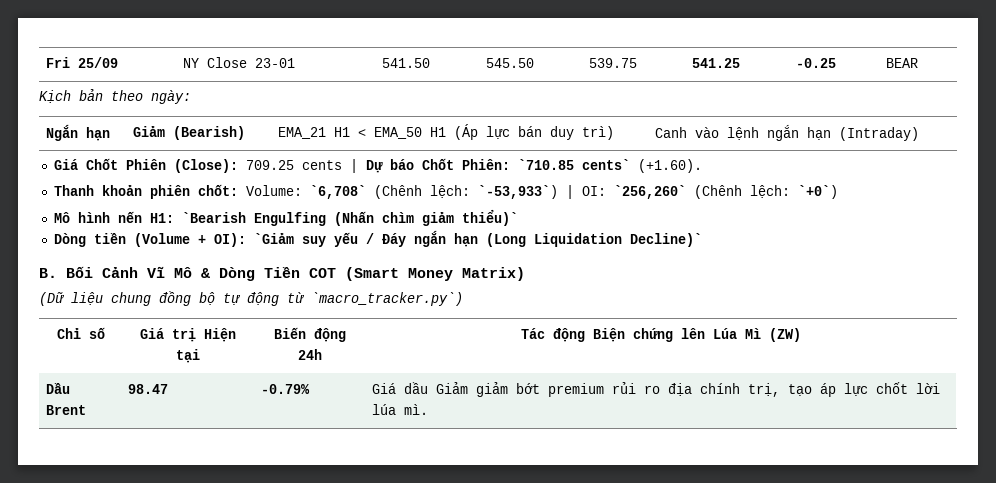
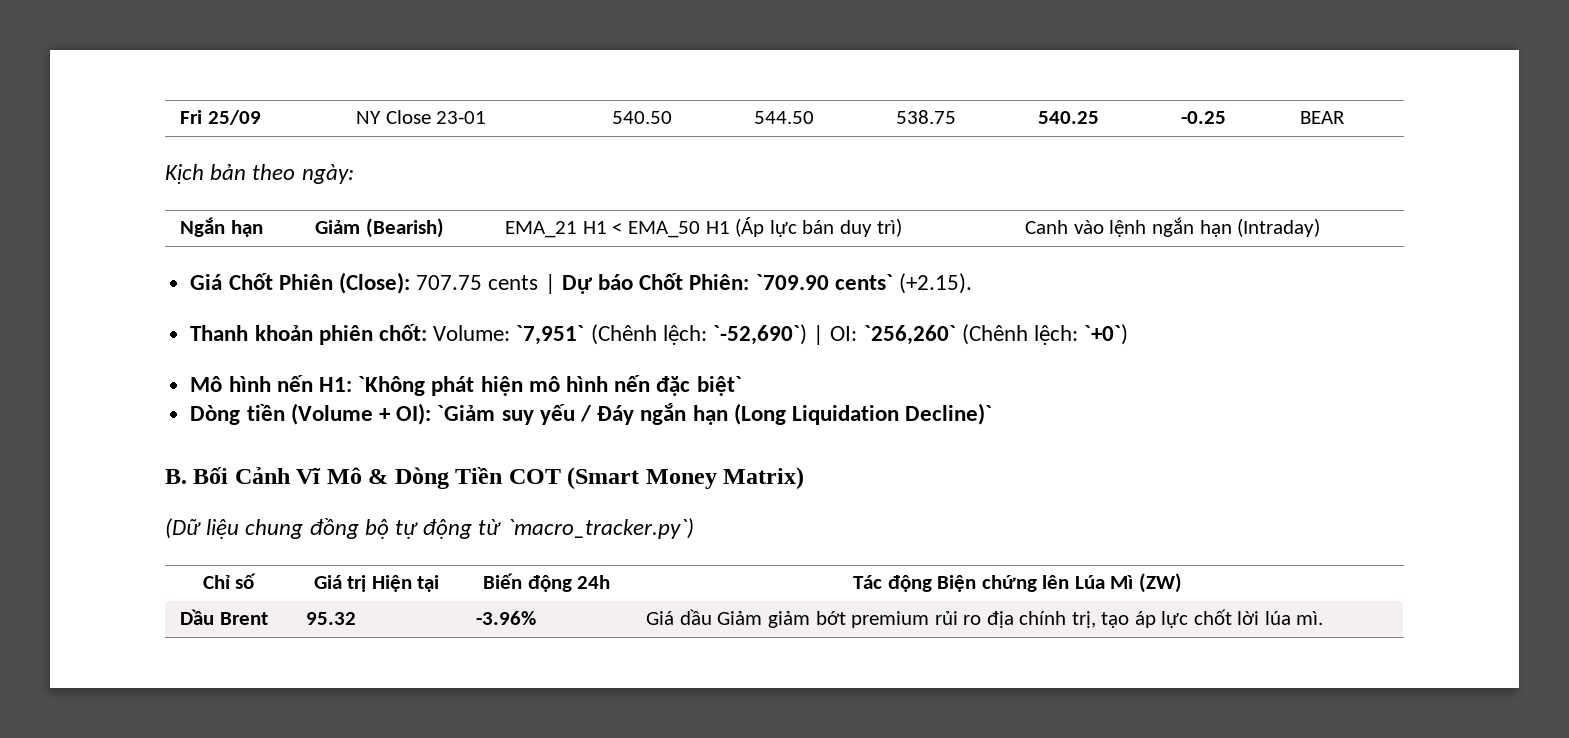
[381,58,430,68] [485,58,534,68] [588,58,637,68] [691,58,740,68] 541.50 | 545.50 | 539.75 | 541.25 -> [612,111,673,124] [754,111,815,124] [896,110,957,124] [1038,111,1100,124] 540.50 | 544.50 | 538.75 | 540.25
[245,160,294,170] 709.25 -> [416,275,483,290] 707.75
[517,159,702,173] `710.85 cents` (+1.60). -> [755,273,973,294] `709.90 cents` (+2.15).
[309,185,558,199] `6,708` (Chênh lệch: `-53,933`) -> [516,324,807,345] `7,951` (Chênh lệch: `-52,690`)
[181,209,518,226] `Bearish Engulfing (Nhấn chìm giảm thiểu)` -> [358,375,742,396] `Không phát hiện mô hình nến đặc biệt`
[127,384,168,394] [260,384,310,394] 98.47 | -0.79% -> [306,612,357,625] [476,611,537,625] 95.32 | -3.96%

